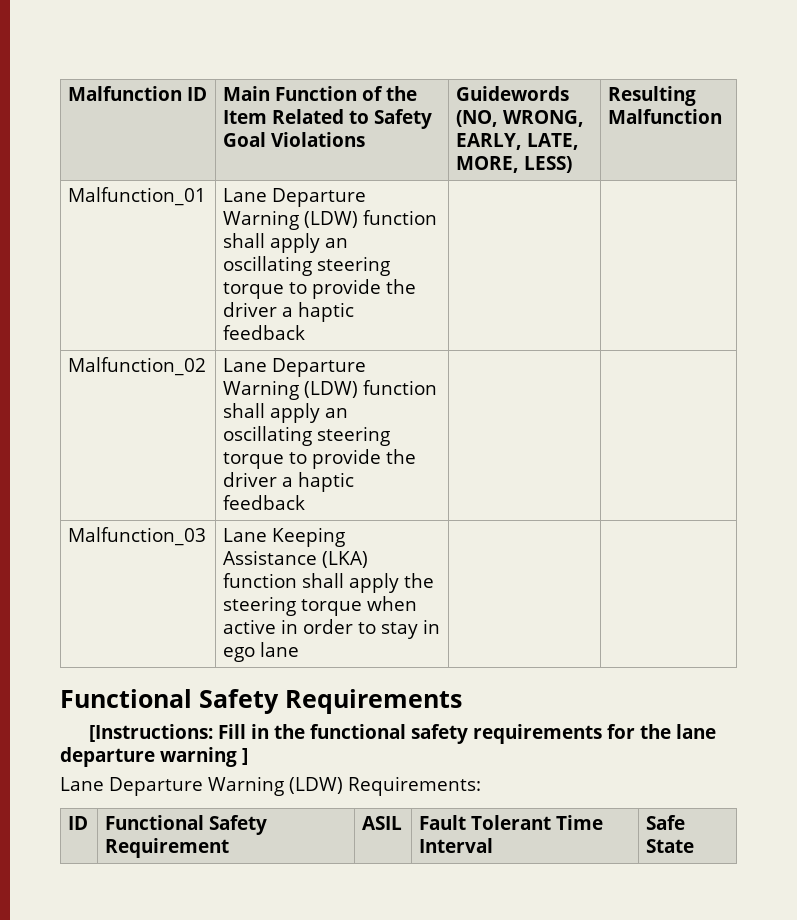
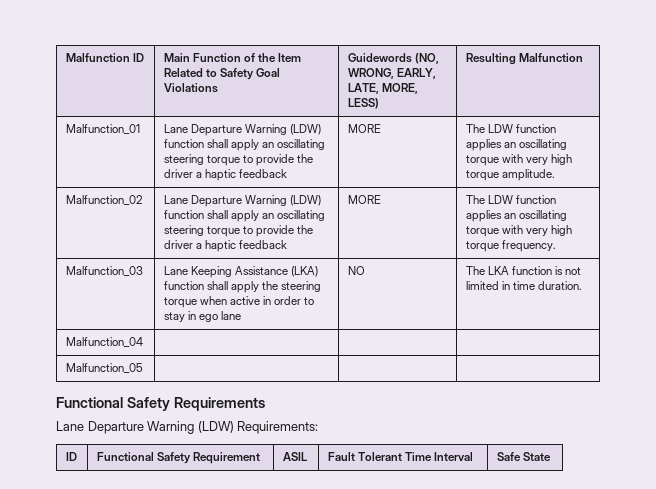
(306, 332) | -> [347,124,381,133] [465,124,557,133] [465,139,568,151] [465,154,573,166] [465,169,556,181] MORE | The LDW function applies an oscillating torque with very high torque amplitude.
(306, 502) | -> [347,195,381,204] [465,195,557,204] [465,210,568,222] [465,225,573,237] [465,240,557,252] MORE | The LDW function applies an oscillating torque with very high torque frequency.
[60,689,462,714] [88,724,716,744] [60,747,248,767] | // Functional Safety Requirements // [Instructions: Fill in the functional safety requirements for the lane departure warning ] -> [347,266,365,275] [465,266,582,275] [465,281,583,290] [65,337,143,347] [65,363,143,373] [56,397,265,411] NO | The LKA function is not limited in time duration. // Malfunction_04 | | | // Malfunction_05 | | | // Functional Safety Requirements

